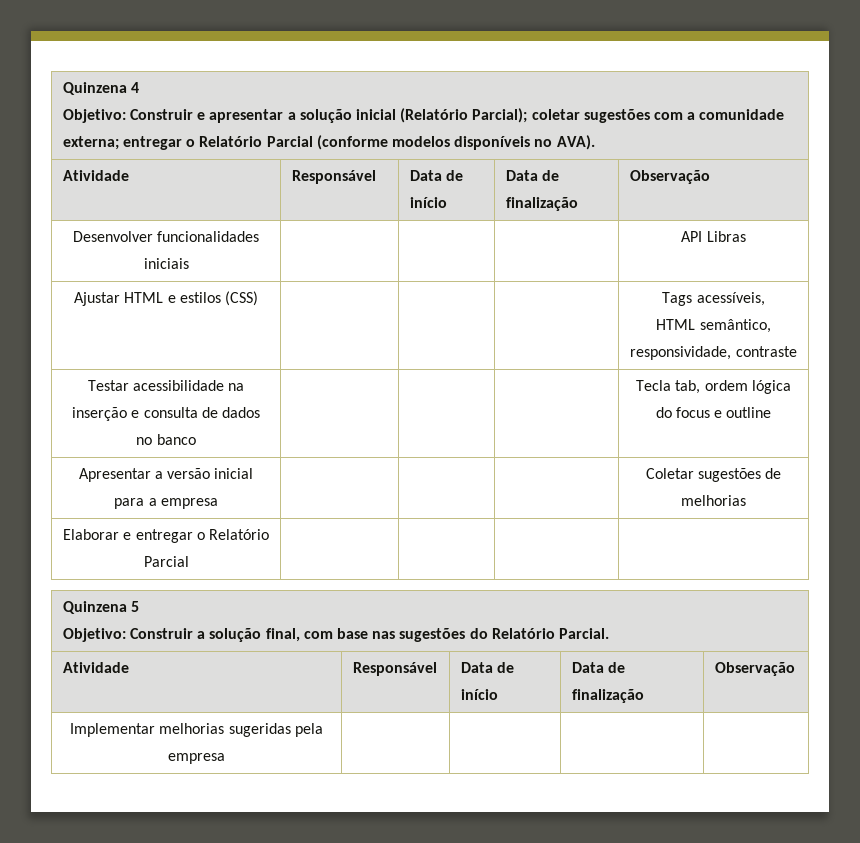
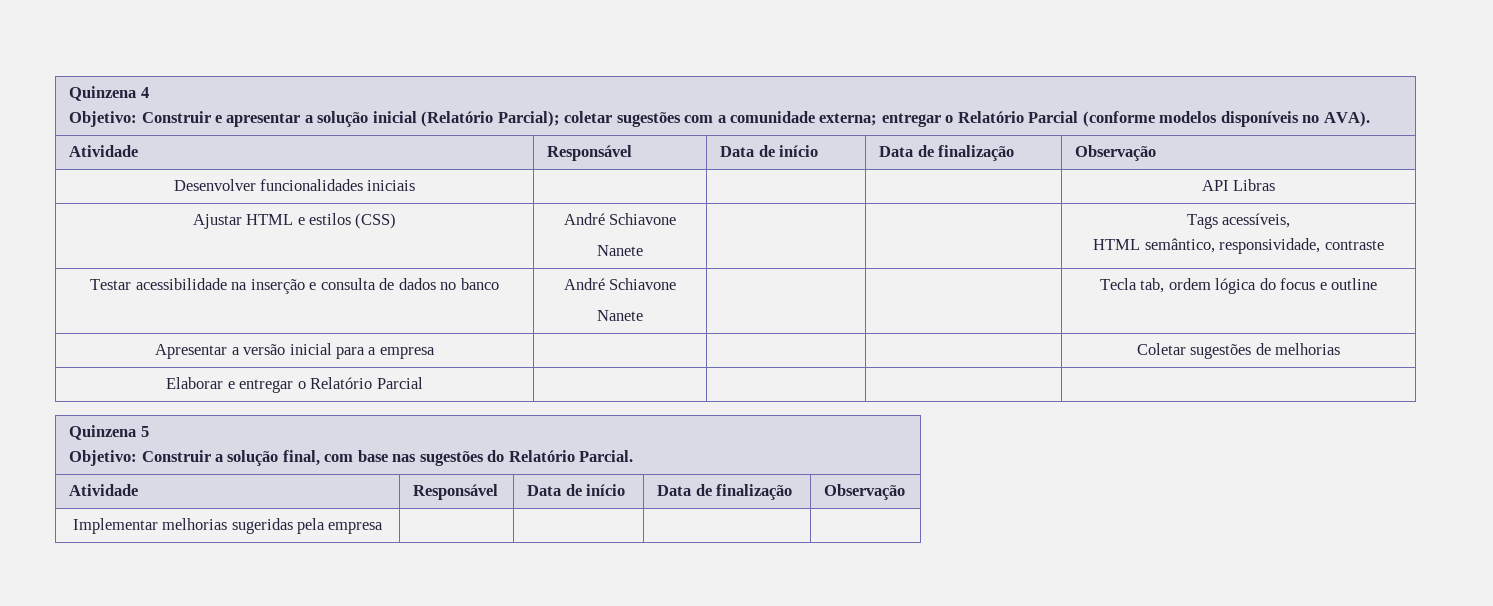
(258, 298) none -> [563,213,677,225] [597,245,643,256] André Schiavone // Nanete
(196, 439) none -> [563,278,677,290] [597,310,643,321] André Schiavone // Nanete

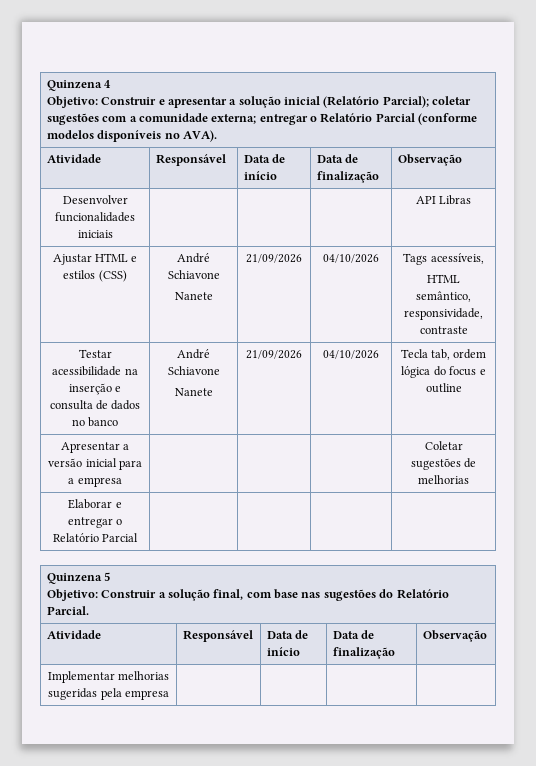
(643, 250) | -> [246,254,302,263] [323,254,379,263] 21/09/2026 | 04/10/2026
(643, 315) | -> [246,350,302,359] [323,350,379,359] 21/09/2026 | 04/10/2026

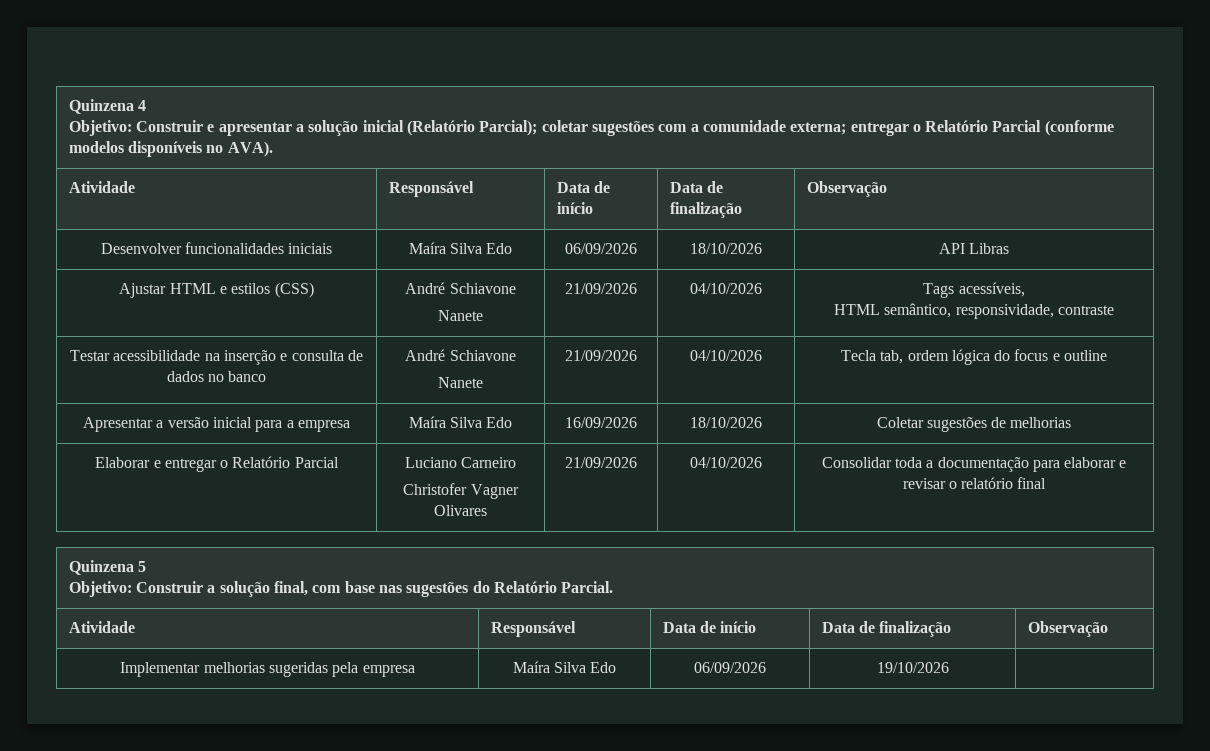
(113, 234) | | -> [408,242,513,254] [565,243,637,254] [690,243,762,254] Maíra Silva Edo | 06/09/2026 | 18/10/2026
(122, 482) | | -> [408,416,513,428] [565,417,637,428] [690,417,762,428] Maíra Silva Edo | 16/09/2026 | 18/10/2026
(139, 537) | | | -> [404,457,517,468] [403,483,519,499] [434,505,487,516] [565,457,637,468] [690,457,762,468] [821,457,1127,472] [902,477,1047,489] Luciano Carneiro // Christofer Vagner Olivares | 21/09/2026 | 04/10/2026 | Consolidar toda a documentação para elaborar e revisar o relatório final
(169, 695) | | -> [512,661,617,673] [694,662,766,673] [876,662,949,673] Maíra Silva Edo | 06/09/2026 | 19/10/2026

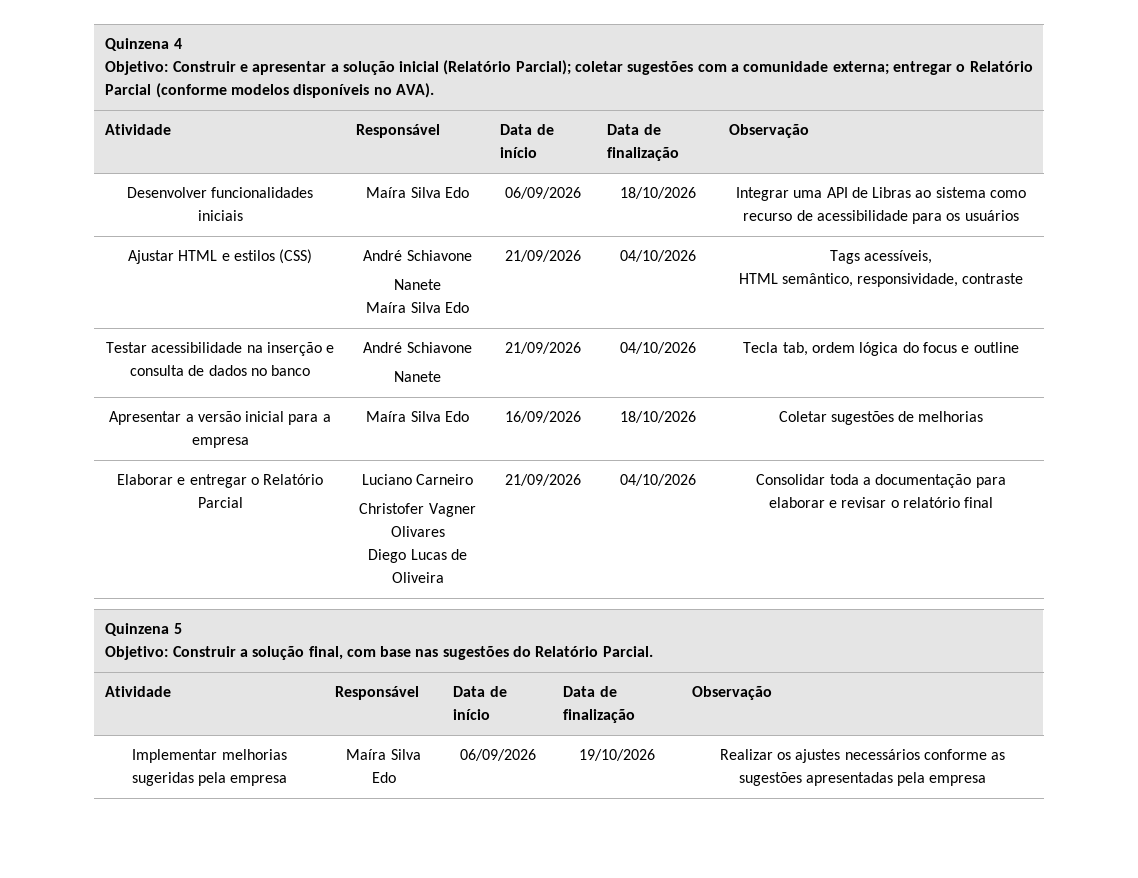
[938,243,1010,254] API Libras -> [735,187,1027,201] [743,210,1019,224] Integrar uma API de Libras ao sistema como recurso de acessibilidade para os usuários
(483, 315) none -> [366,302,469,313] // Maíra Silva Edo
(487, 510) none -> [368,549,467,563] [391,572,444,583] // Diego Lucas de Oliveira
(949, 667) none -> [719,749,1006,763] [738,772,987,786] Realizar os ajustes necessários conforme as sugestões apresentadas pela empresa

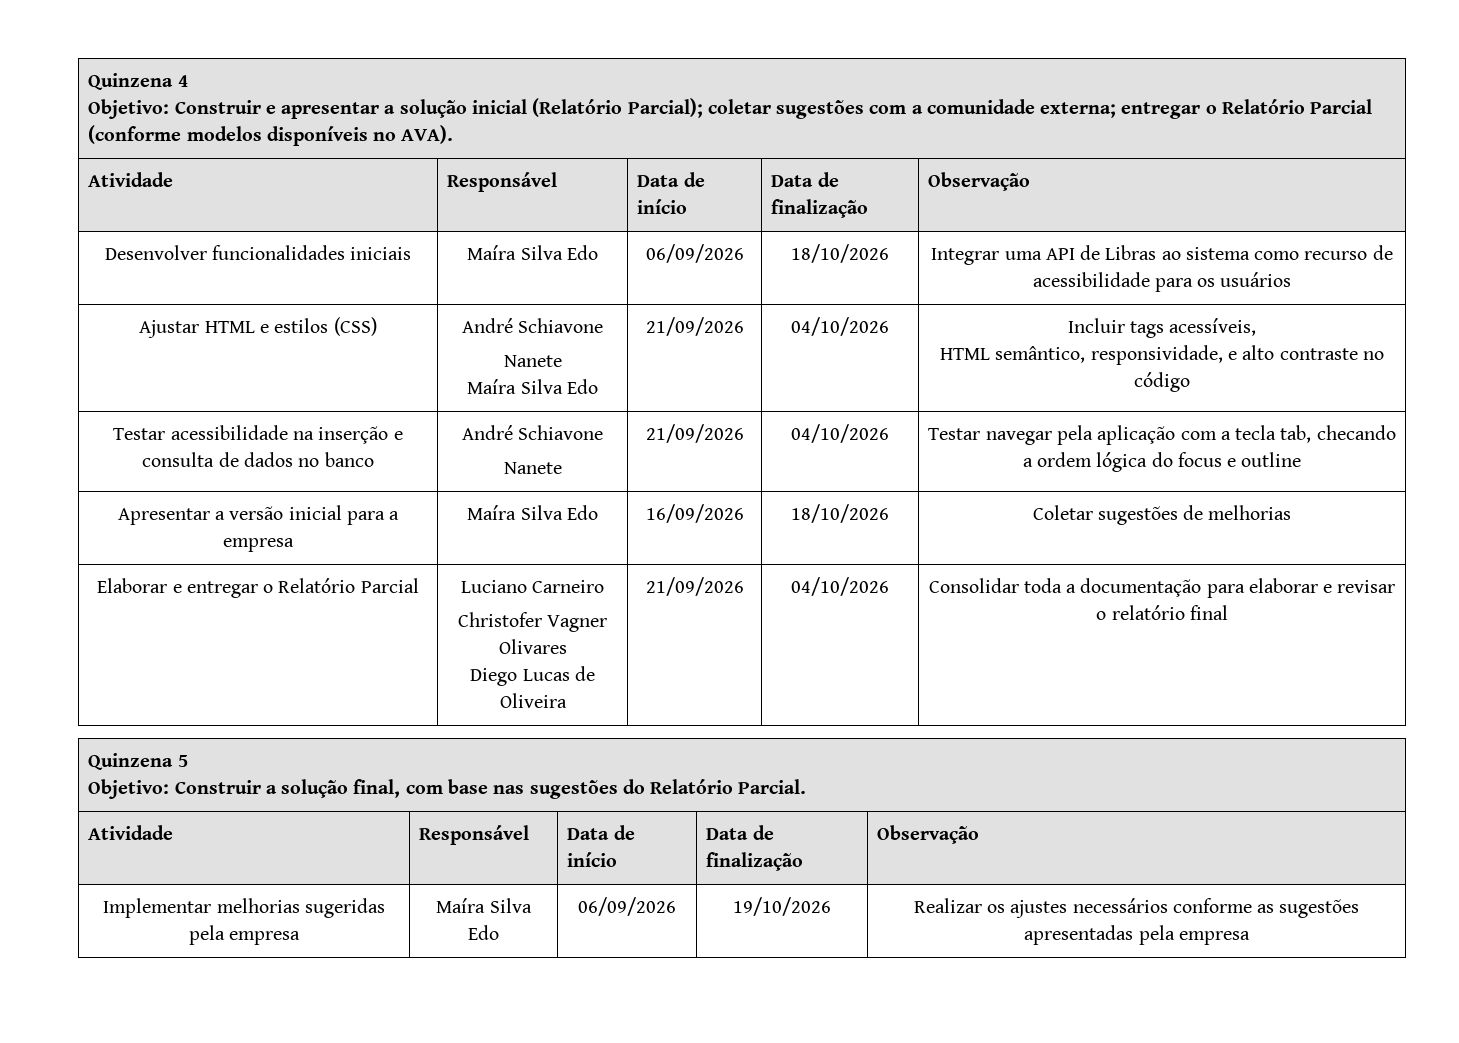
[829,250,860,264] Tags -> [1067,318,1164,338] Incluir tags
(959, 280) none -> [1228,345,1275,360] e alto
(1024, 278) none -> [1362,351,1384,360] [1134,372,1190,392] no código
[743,342,808,356] Tecla tab, -> [928,425,1396,445] [1022,458,1033,467] Testar navegar pela aplicação com a tecla tab, checando a

